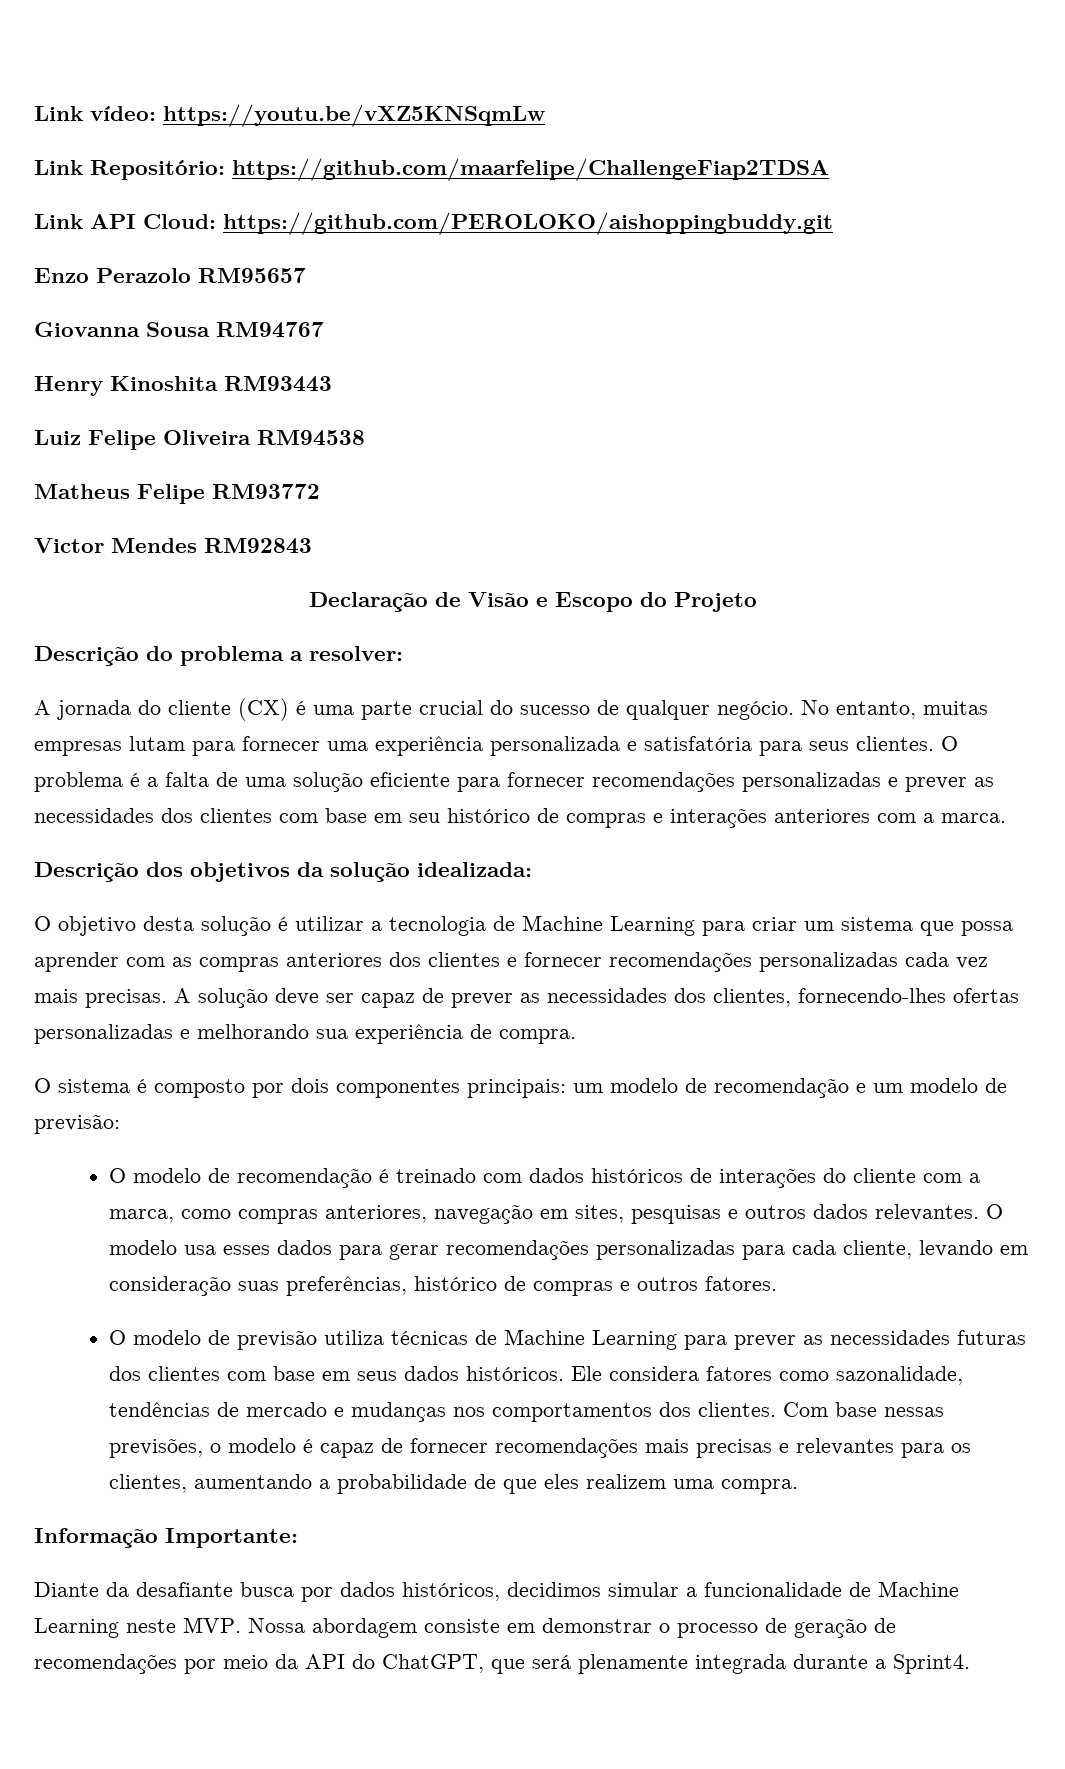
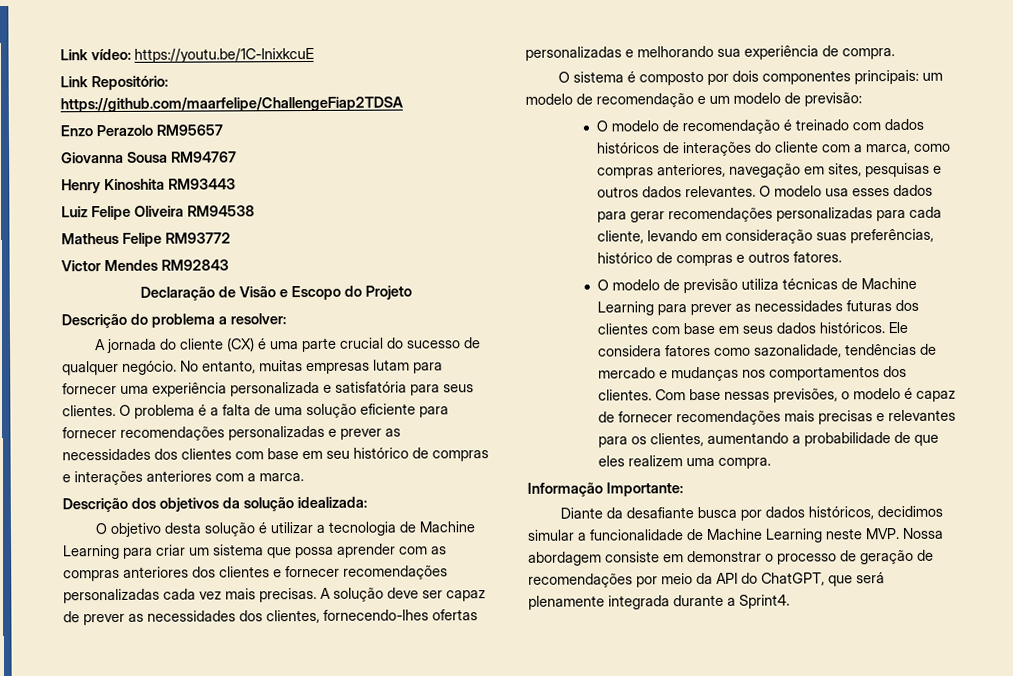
[163,104,545,127] https://youtu.be/vXZ5KNSqmLw -> [134,47,314,63] https://youtu.be/1C-lnixkcuE
[34,212,833,235] // Link API Cloud: https://github.com/PEROLOKO/aishoppingbuddy.git -> (403, 104) none

